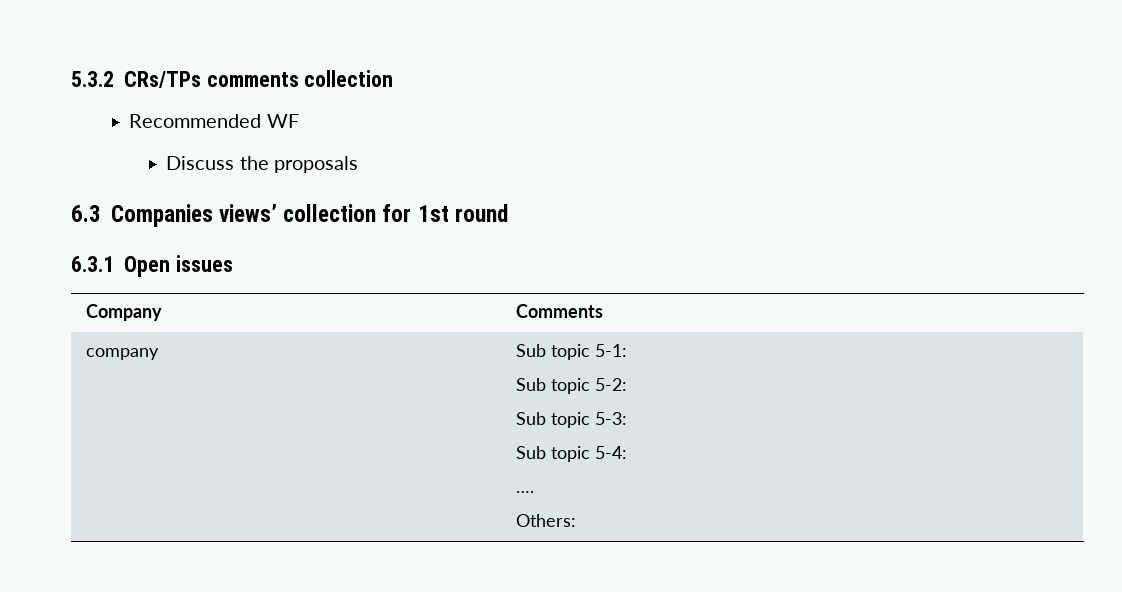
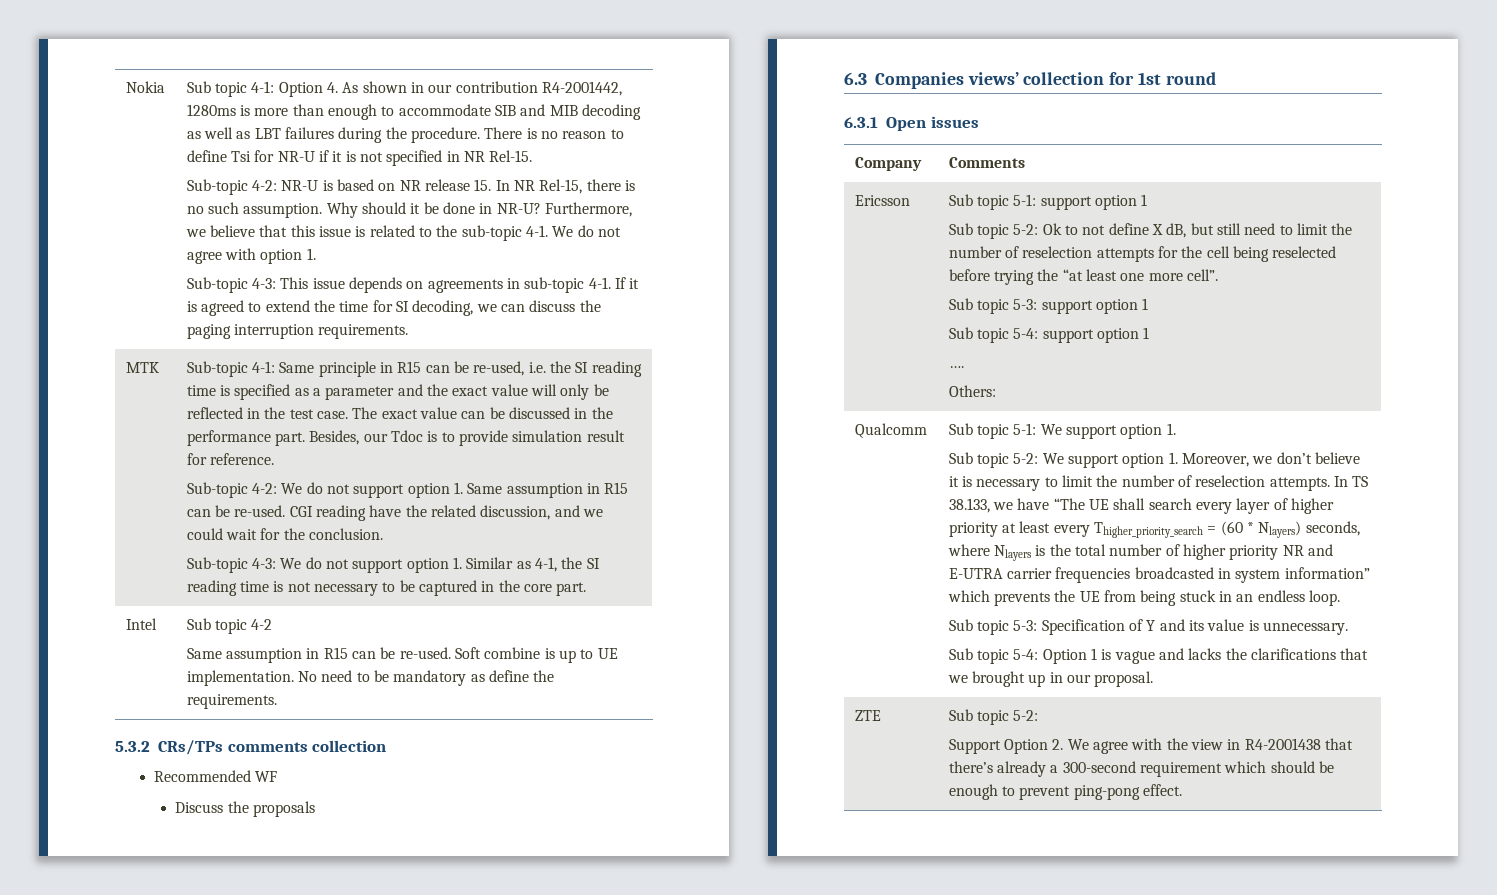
(71, 79) none -> [125,81,165,93] [186,81,622,97] [186,104,641,120] [186,127,624,143] [186,150,533,166] [186,179,635,195] [186,202,632,218] [185,225,621,241] [186,248,316,264] [186,277,640,293] [186,300,601,316] [186,324,409,339] [125,362,159,373] [186,361,642,377] [186,384,609,400] [186,407,613,419] [186,430,625,446] [186,453,275,465] [186,482,629,498] [186,505,603,521] [186,528,384,540] [186,557,600,573] [186,580,587,596] [125,618,157,630] [186,618,273,634] [186,647,618,663] [186,670,555,686] [186,694,277,709] Nokia | Sub topic 4-1: Option 4. As shown in our contribution R4-2001442, 1280ms is more than enough to accommodate SIB and MIB decoding as well as LBT failures during the procedure. There is no reason to define Tsi for NR-U if it is not specified in NR Rel-15. // Sub-topic 4-2: NR-U is based on NR release 15. In NR Rel-15, there is no such assumption. Why should it be done in NR-U? Furthermore, we believe that this issue is related to the sub-topic 4-1. We do not agree with option 1. // Sub-topic 4-3: This issue depends on agreements in sub-topic 4-1. If it is agreed to extend the time for SI decoding, we can discuss the paging interruption requirements. // MTK | Sub-topic 4-1: Same principle in R15 can be re-used, i.e. the SI reading time is specified as a parameter and the exact value will only be reflected in the test case. The exact value can be discussed in the performance part. Besides, our Tdoc is to provide simulation result for reference. // Sub-topic 4-2: We do not support option 1. Same assumption in R15 can be re-used. CGI reading have the related discussion, and we could wait for the conclusion. // Sub-topic 4-3: We do not support option 1. Similar as 4-1, the SI reading time is not necessary to be captured in the core part. // Intel | Sub topic 4-2 // Same assumption in R15 can be re-used. Soft combine is up to UE implementation. No need to be mandatory as define the requirements. //
[85,348,159,360] [515,344,627,360] [515,378,627,394] [515,412,627,428] [515,446,627,462] company | Sub topic 5-1: // Sub topic 5-2: // Sub topic 5-3: // Sub topic 5-4: -> [854,195,910,206] [948,194,1148,210] [948,223,1353,239] [948,246,1337,262] [948,269,1219,285] [948,298,1149,314] [948,327,1150,343] Ericsson | Sub topic 5-1: support option 1 // Sub topic 5-2: Ok to not define X dB, but still need to limit the number of reselection attempts for the cell being reselected before trying the “at least one more cell”. // Sub topic 5-3: support option 1 // Sub topic 5-4: support option 1
(576, 520) none -> [854,423,927,438] [948,423,1176,439] [948,452,1360,468] [948,475,1369,491] [948,498,1334,514] [948,521,1360,538] [947,544,1333,561] [948,567,1370,583] [947,590,1340,606] [948,619,1348,635] [948,648,1369,664] [947,671,1154,687] [854,710,881,721] [948,709,1039,725] [948,738,1353,754] [948,761,1335,777] [948,784,1183,800] // Qualcomm | Sub topic 5-1: We support option 1. // Sub topic 5-2: We support option 1. Moreover, we don’t believe it is necessary to limit the number of reselection attempts. In TS 38.133, we have “The UE shall search every layer of higher priority at least every Thigher_priority_search = (60 * Nlayers) seconds, where Nlayers is the total number of higher priority NR and E-UTRA carrier frequencies broadcasted in system information” which prevents the UE from being stuck in an endless loop. // Sub topic 5-3: Specification of Y and its value is unnecessary. // Sub topic 5-4: Option 1 is vague and lacks the clarifications that we brought up in our proposal. // ZTE | Sub topic 5-2: // Support Option 2. We agree with the view in R4-2001438 that there’s already a 300-second requirement which should be enough to prevent ping-pong effect.

